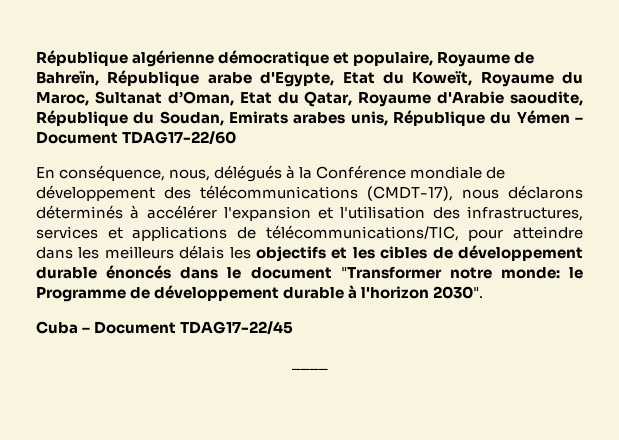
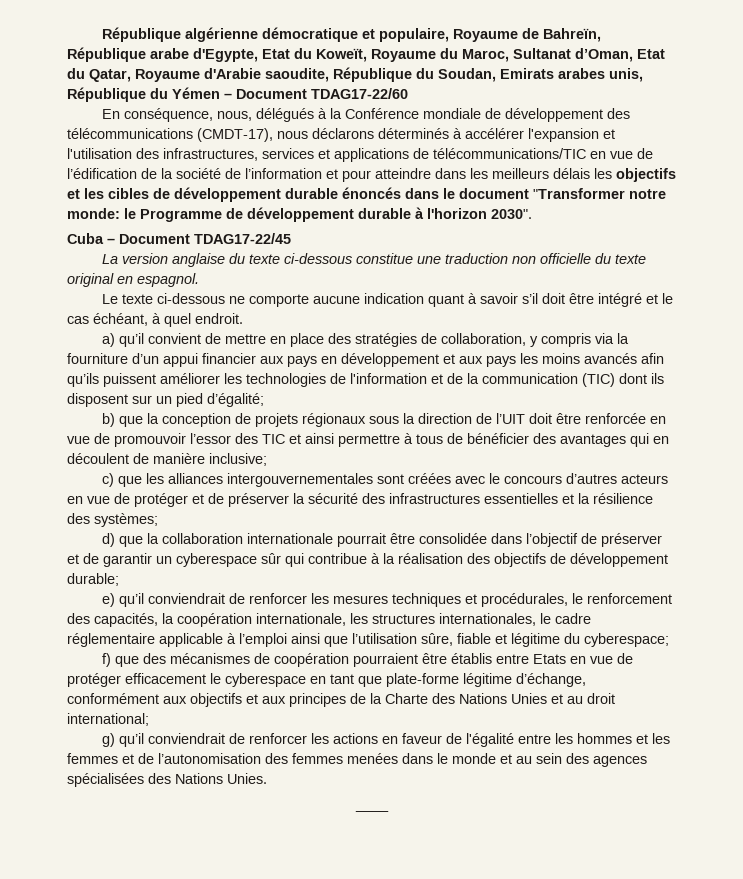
[265,225,459,241] télécommunications/TIC, -> [433,148,653,159] [67,168,338,179] télécommunications/TIC en vue de l’édification de la société de l’information et
(294, 327) none -> [101,253,646,267] [67,273,199,287] [101,293,673,307] [67,313,243,327] [101,333,629,347] [67,353,664,367] [67,373,664,387] [67,393,264,407] [101,413,666,427] [67,433,669,447] [67,453,267,466] [101,473,668,487] [67,493,653,507] [67,513,158,527] [101,533,662,547] [67,553,668,567] [67,573,119,586] [101,593,672,607] [67,613,591,627] [67,633,669,647] [101,653,633,667] [67,673,586,687] [67,693,615,707] [67,713,149,726] [101,733,670,747] [67,753,647,767] [67,773,267,787] // La version anglaise du texte ci-dessous constitue une traduction non officielle du texte original en espagnol. // Le texte ci-dessous ne comporte aucune indication quant à savoir s’il doit être intégré et le cas échéant, à quel endroit. // a) qu’il convient de mettre en place des stratégies de collaboration, y compris via la fourniture d’un appui financier aux pays en développement et aux pays les moins avancés afin qu’ils puissent améliorer les technologies de l'information et de la communication (TIC) dont ils disposent sur un pied d’égalité; // b) que la conception de projets régionaux sous la direction de l’UIT doit être renforcée en vue de promouvoir l’essor des TIC et ainsi permettre à tous de bénéficier des avantages qui en découlent de manière inclusive; // c) que les alliances intergouvernementales sont créées avec le concours d’autres acteurs en vue de protéger et de préserver la sécurité des infrastructures essentielles et la résilience des systèmes; // d) que la collaboration internationale pourrait être consolidée dans l’objectif de préserver et de garantir un cyberespace sûr qui contribue à la réalisation des objectifs de développement durable; // e) qu’il conviendrait de renforcer les mesures techniques et procédurales, le renforcement des capacités, la coopération internationale, les structures internationales, le cadre réglementaire applicable à l’emploi ainsi que l’utilisation sûre, fiable et légitime du cyberespace; // f) que des mécanismes de coopération pourraient être établis entre Etats en vue de protéger efficacement le cyberespace en tant que plate-forme légitime d’échange, conformément aux objectifs et aux principes de la Charte des Nations Unies et au droit international; // g) qu’il conviendrait de renforcer les actions en faveur de l'égalité entre les hommes et les femmes et de l’autonomisation des femmes menées dans le monde et au sein des agences spécialisées des Nations Unies.

